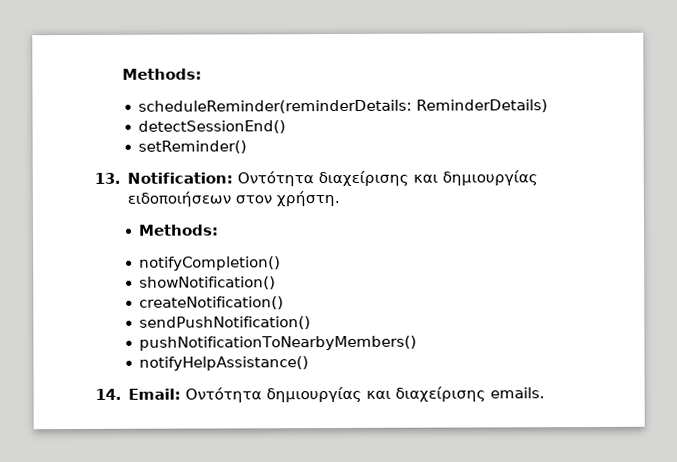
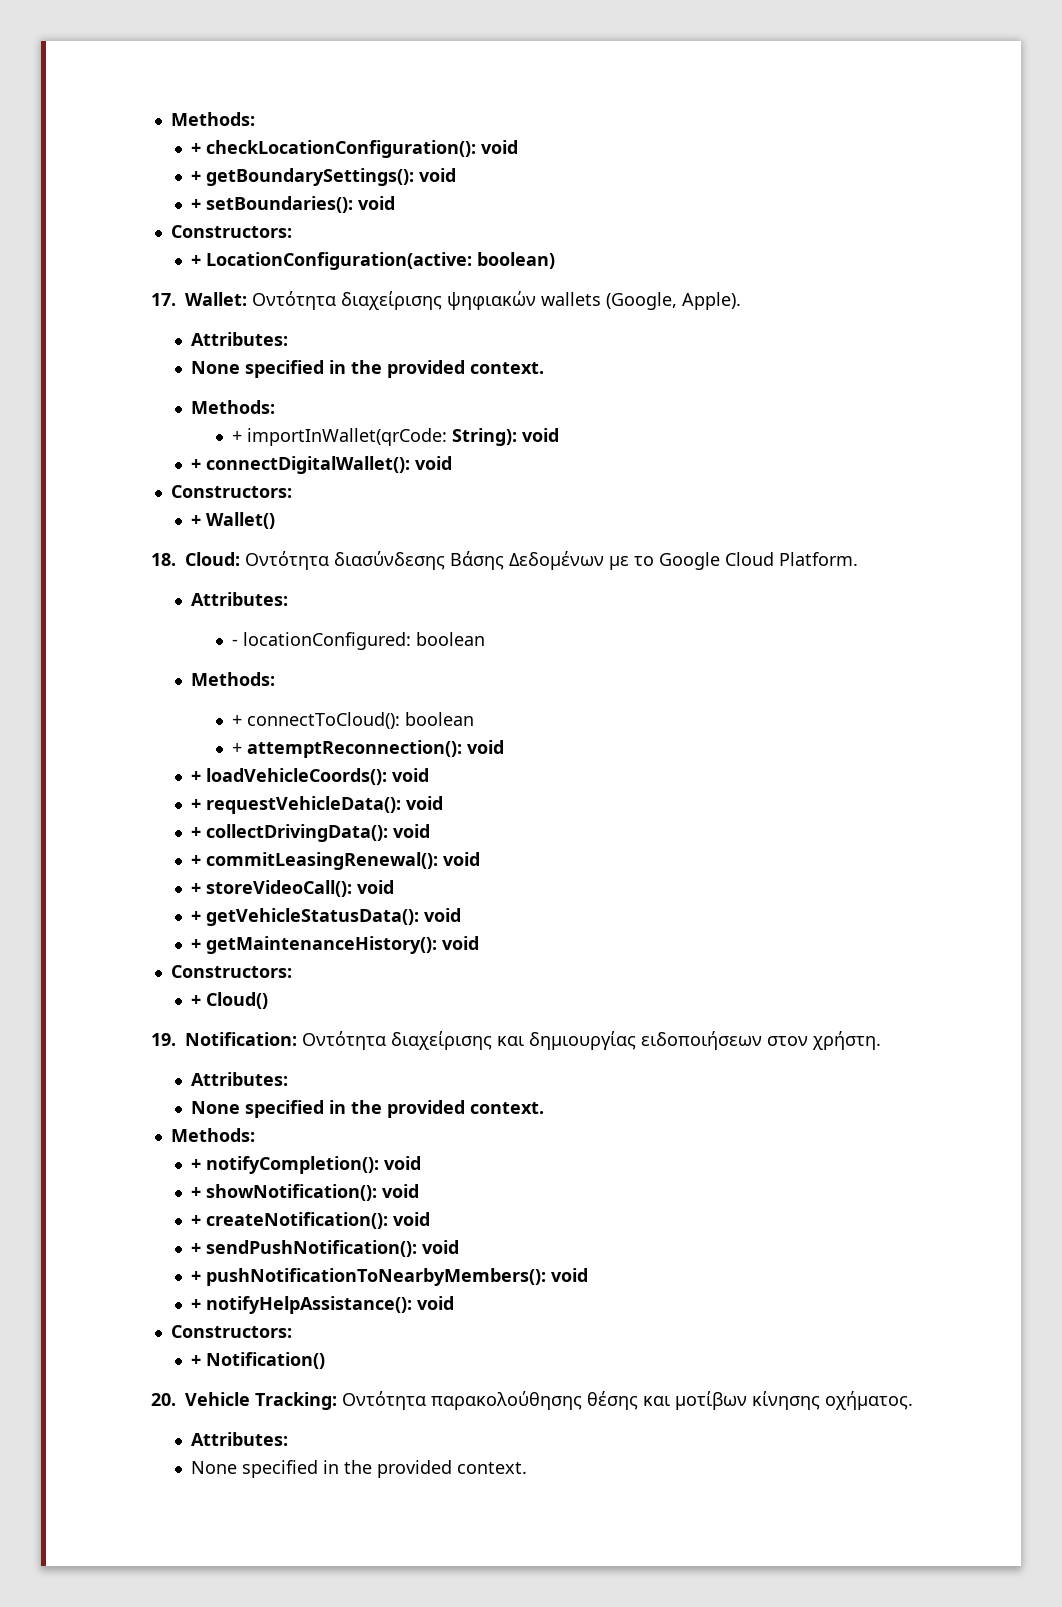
[121,68,202,80] [138,99,549,114] [138,120,287,134] [138,140,248,154] [93,172,121,184] Methods: // scheduleReminder(reminderDetails: ReminderDetails) // detectSessionEnd() // setReminder() // 13. -> [171,112,256,126] [191,140,519,158] [191,168,457,186] [191,196,396,213] [171,225,293,238] [191,252,556,270] [151,291,742,310] [191,332,289,346] [191,360,545,378] [191,400,276,414] [231,428,559,446] [191,456,453,474] [171,485,293,498] [191,512,276,529] [151,551,859,570] [191,592,289,606] [231,632,485,650] [191,672,276,686] [231,712,474,729] [231,740,504,758] [191,768,430,785] [191,796,444,814] [191,824,431,842] [191,852,481,870] [191,880,395,897] [191,908,462,926] [191,936,480,954] [171,965,293,978] [191,992,269,1009] [151,1033,177,1046] Methods: // + checkLocationConfiguration(): void // + getBoundarySettings(): void // + setBoundaries(): void // Constructors: // + LocationConfiguration(active: boolean) // 17. Wallet: Οντότητα διαχείρισης ψηφιακών wallets (Google, Apple). // Attributes: // None specified in the provided context. // Methods: // + importInWallet(qrCode: String): void // + connectDigitalWallet(): void // Constructors: // + Wallet() // 18. Cloud: Οντότητα διασύνδεσης Βάσης Δεδομένων με το Google Cloud Platform. // Attributes: // - locationConfigured: boolean // Methods: // + connectToCloud(): boolean // + attemptReconnection(): void // + loadVehicleCoords(): void // + requestVehicleData(): void // + collectDrivingData(): void // + commitLeasingRenewal(): void // + storeVideoCall(): void // + getVehicleStatusData(): void // + getMaintenanceHistory(): void // Constructors: // + Cloud() // 19.
[138,224,220,236] [139,256,282,271] [139,276,277,290] [139,296,285,310] [139,316,312,330] [139,335,418,351] [139,356,310,371] [94,386,546,403] Methods: // notifyCompletion() // showNotification() // createNotification() // sendPushNotification() // pushNotificationToNearbyMembers() // notifyHelpAssistance() // 14. Email: Οντότητα δημιουργίας και διαχείρισης emails. -> [191,1072,289,1086] [191,1100,545,1118] [171,1128,256,1142] [191,1156,422,1174] [191,1184,420,1201] [191,1212,431,1229] [191,1240,460,1257] [191,1268,589,1286] [191,1296,455,1314] [171,1325,293,1338] [191,1352,326,1369] [151,1391,914,1410] [191,1432,289,1446] [191,1460,528,1478] Attributes: // None specified in the provided context. // Methods: // + notifyCompletion(): void // + showNotification(): void // + createNotification(): void // + sendPushNotification(): void // + pushNotificationToNearbyMembers(): void // + notifyHelpAssistance(): void // Constructors: // + Notification() // 20. Vehicle Τracking: Οντότητα παρακολούθησης θέσης και μοτίβων κίνησης οχήματος. // Attributes: // None specified in the provided context.

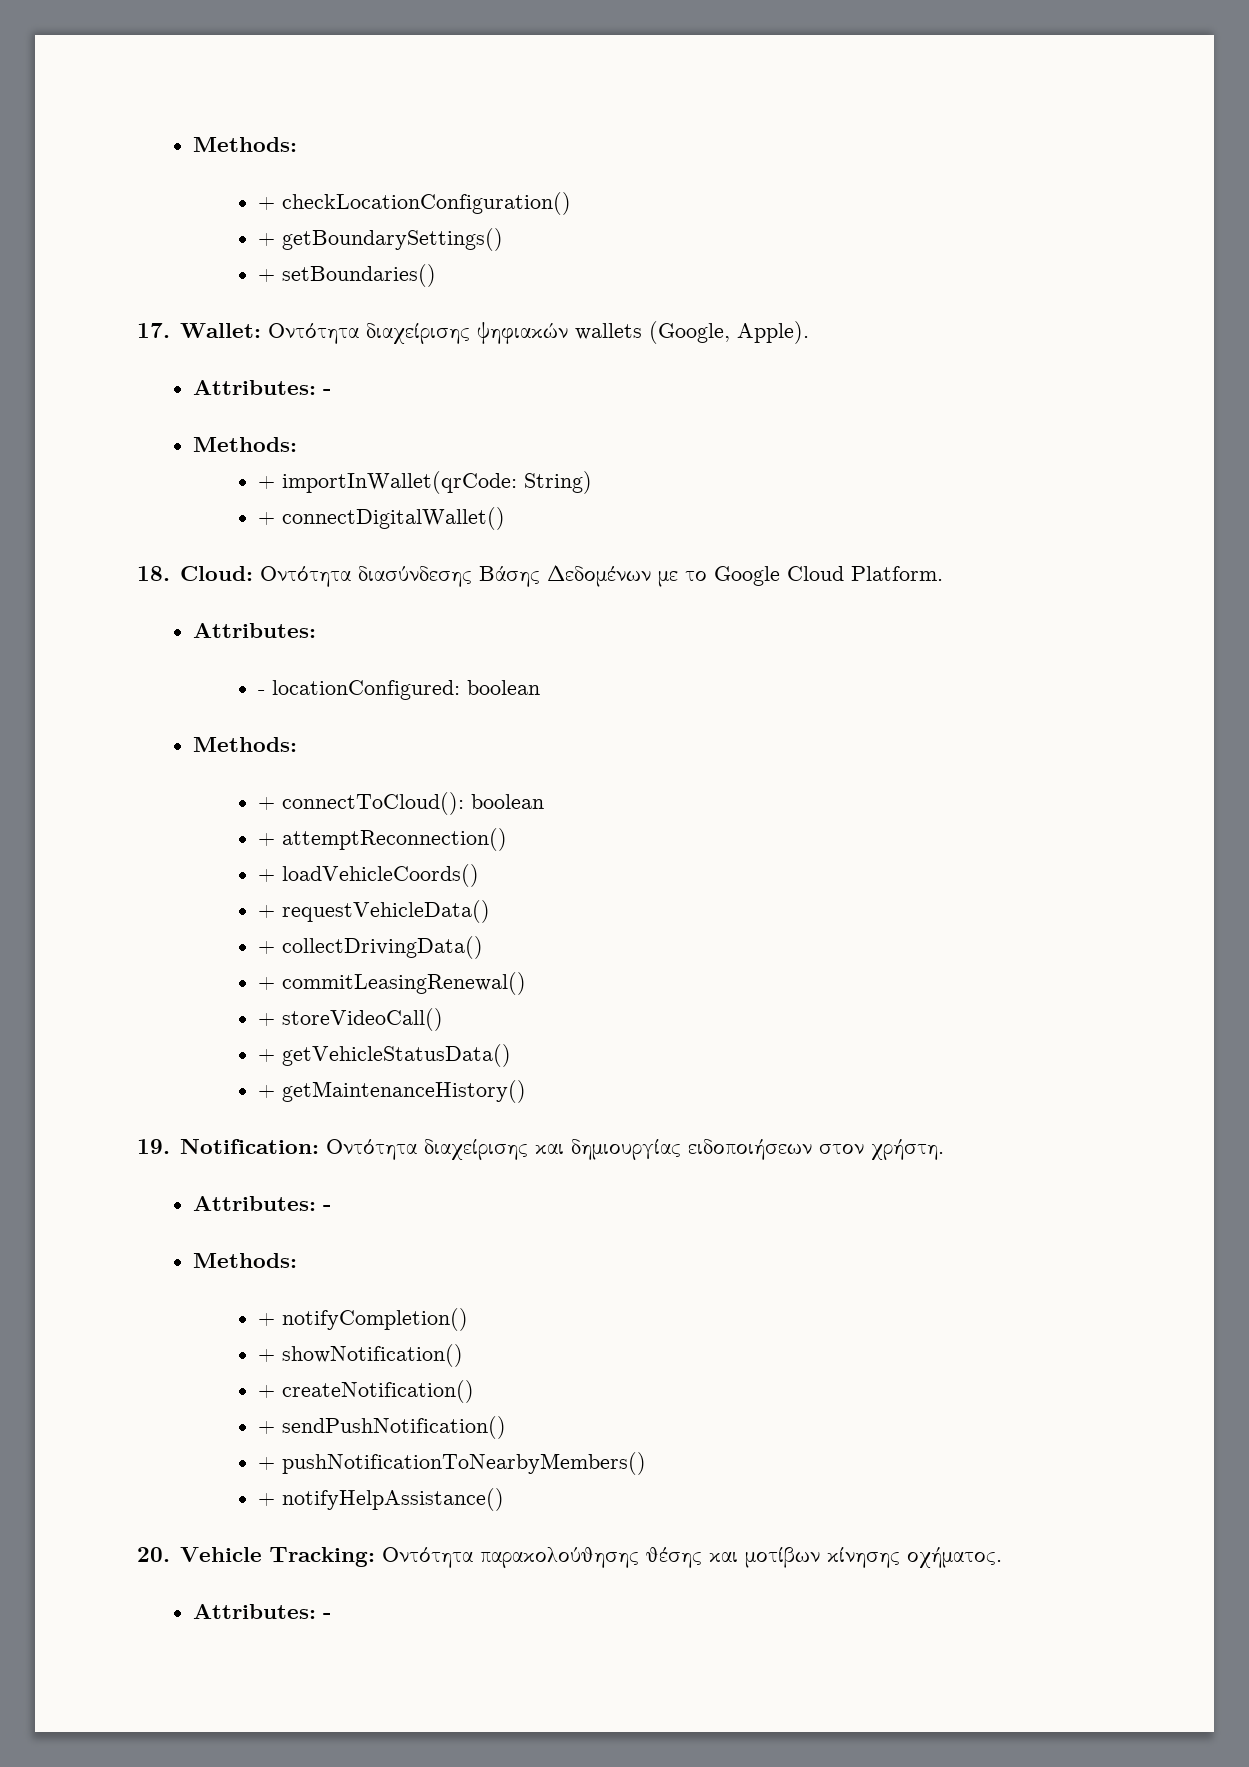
[171,112,256,126] [191,140,519,158] [191,168,457,186] [191,196,396,213] [171,225,293,238] [191,252,556,270] Methods: // + checkLocationConfiguration(): void // + getBoundarySettings(): void // + setBoundaries(): void // Constructors: // + LocationConfiguration(active: boolean) -> [192,137,297,152] [258,192,572,215] [258,228,504,251] [258,264,437,287] Methods: // + checkLocationConfiguration() // + getBoundarySettings() // + setBoundaries()
[191,360,545,378] // None specified in the provided context. -> [322,389,331,395] -
[451,428,559,446] [191,456,453,474] [171,485,293,498] [191,512,276,529] String): void // + connectDigitalWallet(): void // Constructors: // + Wallet() -> [524,471,593,494] [258,507,506,530] String) // + connectDigitalWallet()
[246,740,504,758] [191,768,430,785] [191,796,444,814] [191,824,431,842] [191,852,481,870] [191,880,395,897] [191,908,462,926] [191,936,480,954] [171,965,293,978] [191,992,269,1009] attemptReconnection(): void // + loadVehicleCoords(): void // + requestVehicleData(): void // + collectDrivingData(): void // + commitLeasingRenewal(): void // + storeVideoCall(): void // + getVehicleStatusData(): void // + getMaintenanceHistory(): void // Constructors: // + Cloud() -> [282,828,508,851] [258,864,480,887] [258,900,491,923] [258,936,484,959] [258,972,527,995] [258,1008,444,1031] [258,1044,512,1067] [258,1080,527,1103] attemptReconnection() // + loadVehicleCoords() // + requestVehicleData() // + collectDrivingData() // + commitLeasingRenewal() // + storeVideoCall() // + getVehicleStatusData() // + getMaintenanceHistory()
[191,1100,545,1118] [171,1128,256,1142] [191,1156,422,1174] [191,1184,420,1201] [191,1212,431,1229] [191,1240,460,1257] [191,1268,589,1286] [191,1296,455,1314] [171,1325,293,1338] [191,1352,326,1369] // None specified in the provided context. // Methods: // + notifyCompletion(): void // + showNotification(): void // + createNotification(): void // + sendPushNotification(): void // + pushNotificationToNearbyMembers(): void // + notifyHelpAssistance(): void // Constructors: // + Notification() -> [322,1205,331,1211] [192,1253,297,1268] [258,1308,469,1331] [258,1344,464,1367] [258,1380,475,1403] [258,1416,507,1439] [258,1452,647,1475] [258,1488,505,1511] - // Methods: // + notifyCompletion() // + showNotification() // + createNotification() // + sendPushNotification() // + pushNotificationToNearbyMembers() // + notifyHelpAssistance()
[191,1460,528,1478] // None specified in the provided context. -> [322,1613,331,1619] -

